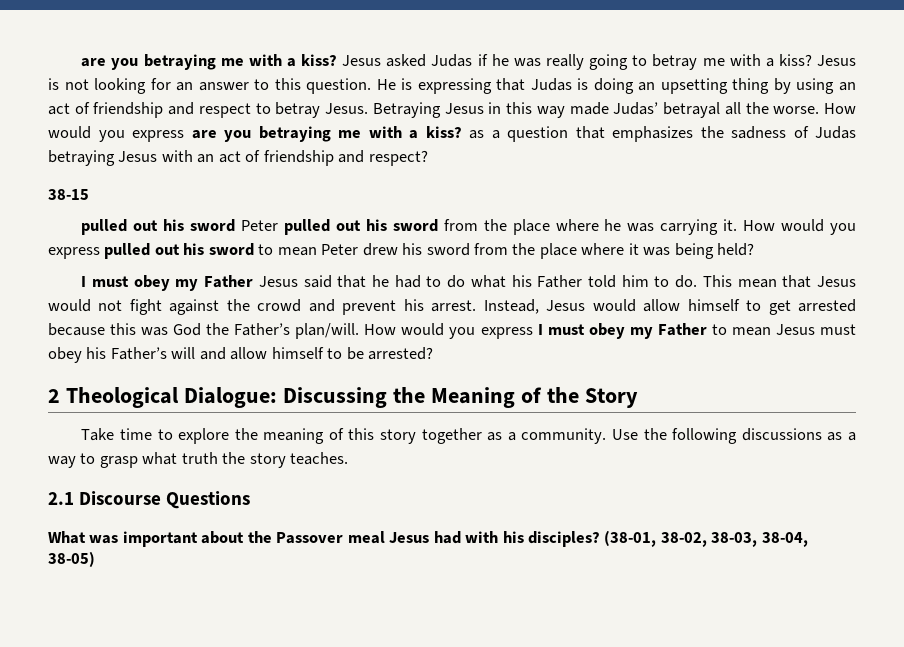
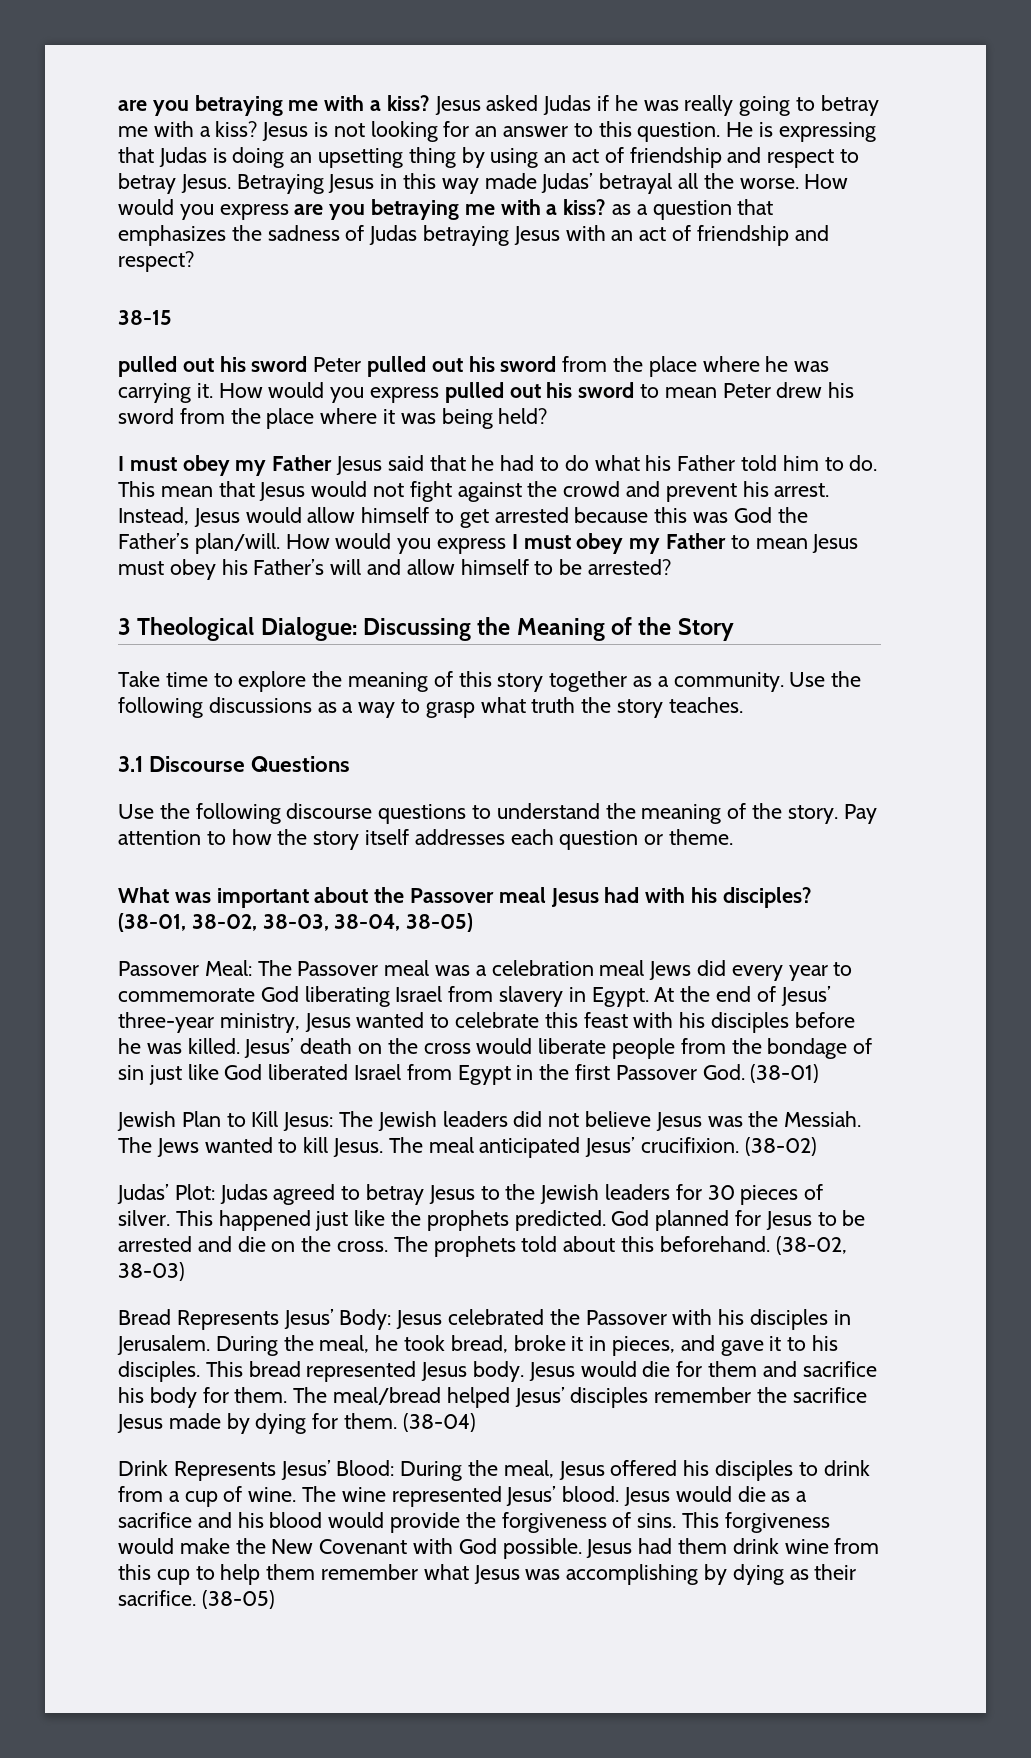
[48,389,60,403] 2 -> [118,618,131,635] 3
[48,492,74,505] 2.1 -> [118,756,143,772] 3.1
(251, 500) none -> [118,803,877,824] [118,829,734,850] // Use the following discourse questions to understand the meaning of the story. Pay attention to how the story itself addresses each question or theme.
(95, 559) none -> [118,960,853,981] [118,986,831,1007] [118,1012,855,1033] [118,1038,873,1059] [118,1064,820,1085] [117,1111,862,1131] [118,1137,817,1158] [117,1184,824,1205] [118,1210,866,1231] [118,1236,847,1257] [118,1262,185,1281] [118,1309,851,1330] [117,1335,839,1356] [118,1361,877,1382] [118,1387,867,1408] [117,1413,476,1434] [118,1460,870,1481] [118,1486,808,1507] [118,1512,830,1533] [118,1538,880,1559] [118,1564,857,1585] [118,1590,275,1609] // Passover Meal: The Passover meal was a celebration meal Jews did every year to commemorate God liberating Israel from slavery in Egypt. At the end of Jesus’ three-year ministry, Jesus wanted to celebrate this feast with his disciples before he was killed. Jesus’ death on the cross would liberate people from the bondage of sin just like God liberated Israel from Egypt in the first Passover God. (38-01) // Jewish Plan to Kill Jesus: The Jewish leaders did not believe Jesus was the Messiah. The Jews wanted to kill Jesus. The meal anticipated Jesus’ crucifixion. (38-02) // Judas’ Plot: Judas agreed to betray Jesus to the Jewish leaders for 30 pieces of silver. This happened just like the prophets predicted. God planned for Jesus to be arrested and die on the cross. The prophets told about this beforehand. (38-02, 38-03) // Bread Represents Jesus’ Body: Jesus celebrated the Passover with his disciples in Jerusalem. During the meal, he took bread, broke it in pieces, and gave it to his disciples. This bread represented Jesus body. Jesus would die for them and sacrifice his body for them. The meal/bread helped Jesus’ disciples remember the sacrifice Jesus made by dying for them. (38-04) // Drink Represents Jesus’ Blood: During the meal, Jesus offered his disciples to drink from a cup of wine. The wine represented Jesus’ blood. Jesus would die as a sacrifice and his blood would provide the forgiveness of sins. This forgiveness would make the New Covenant with God possible. Jesus had them drink wine from this cup to help them remember what Jesus was accomplishing by dying as their sacrifice. (38-05)

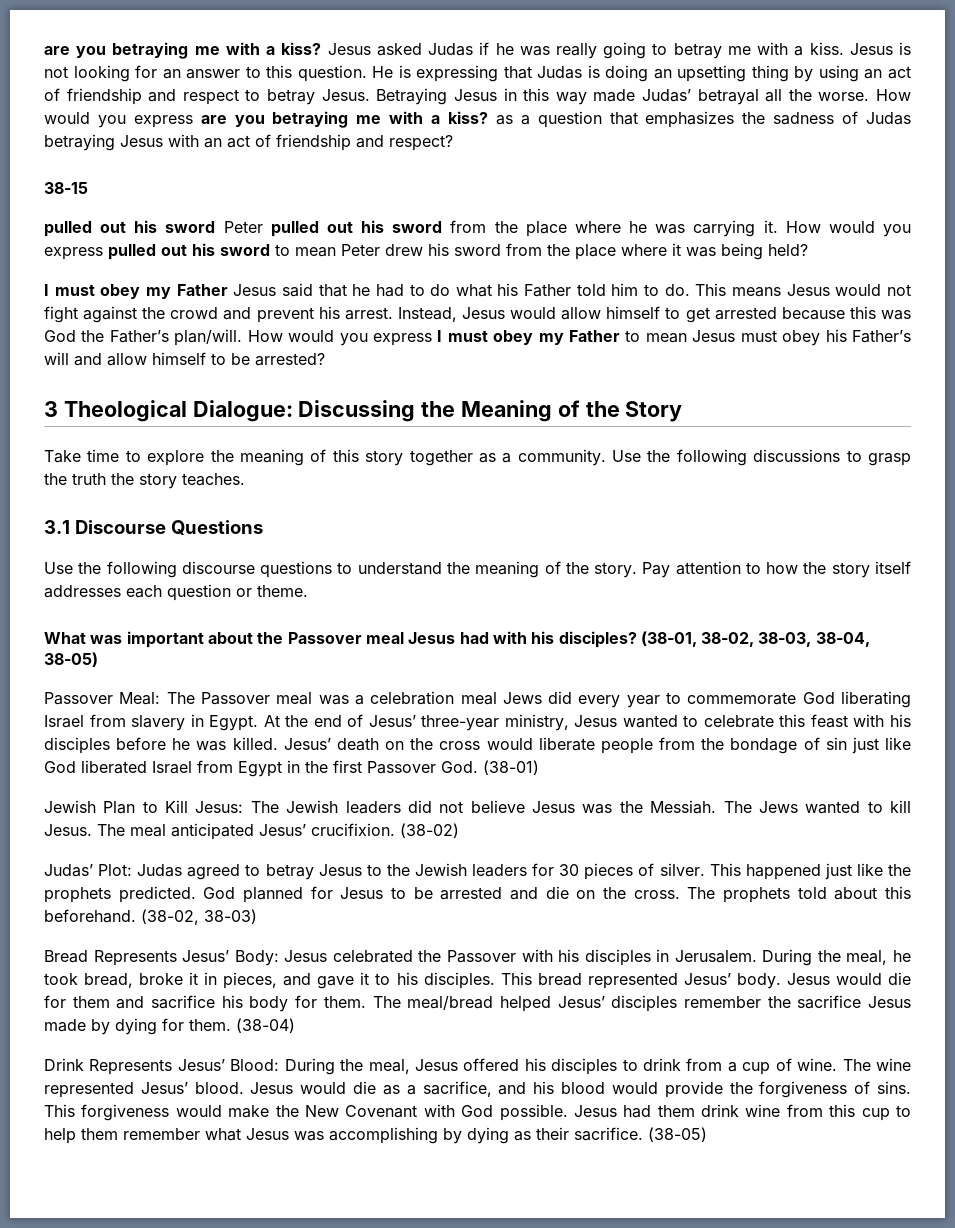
[215,121,258,137] kiss? -> [809,42,844,55] kiss.
[160,481,255,497] mean that -> [732,287,782,297] means
[317,702,396,718] as a way -> (841, 455) none
[480,697,526,713] what -> [44,473,67,485] the
[421,1362,468,1381] Jesus -> [683,973,731,985] Jesus’
[118,1512,192,1528] sacrifice -> [422,1081,492,1097] sacrifice,

